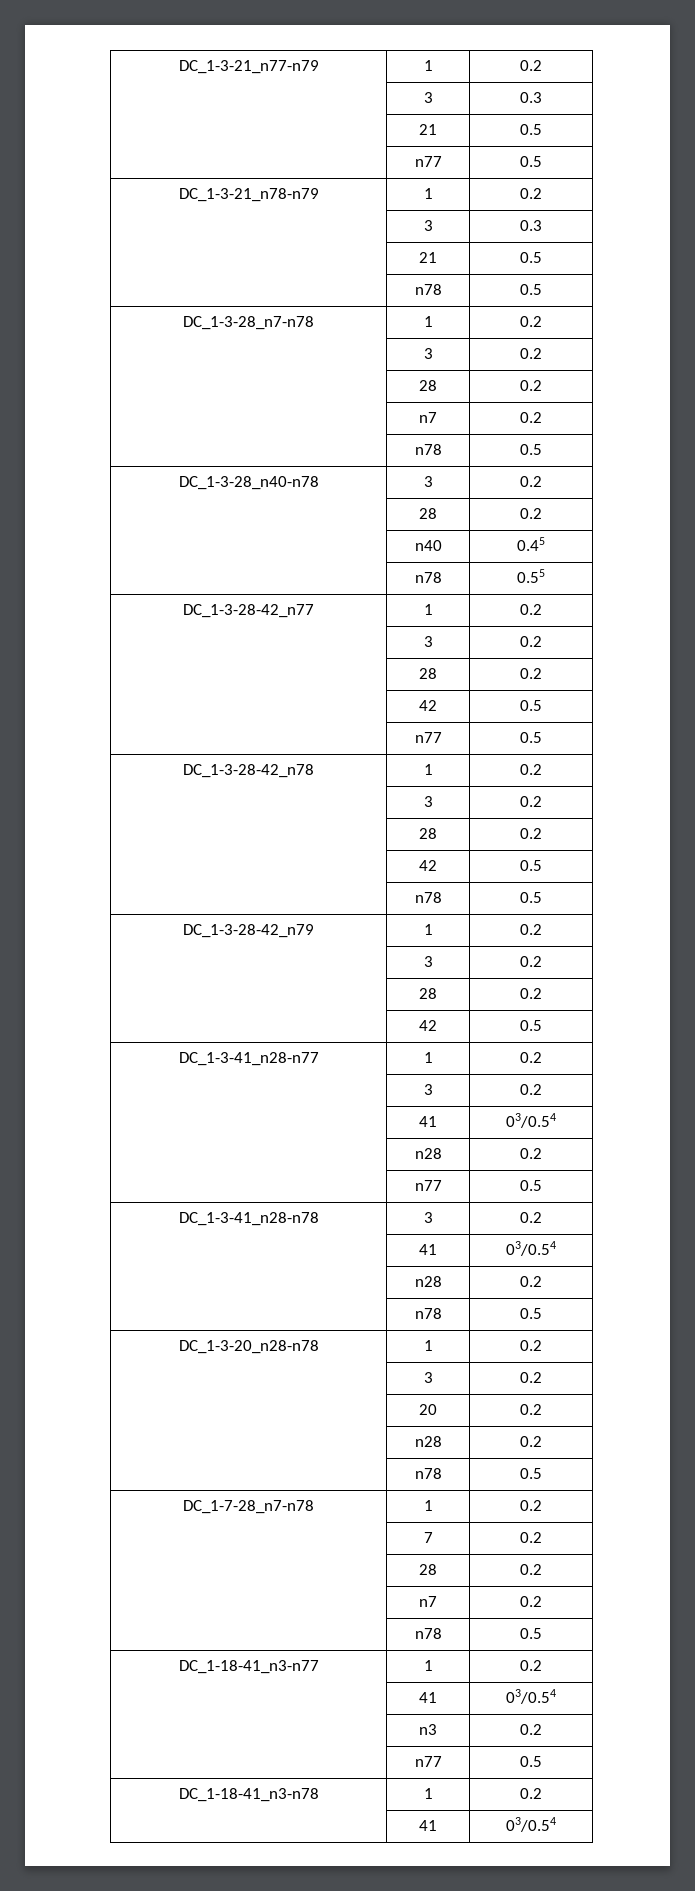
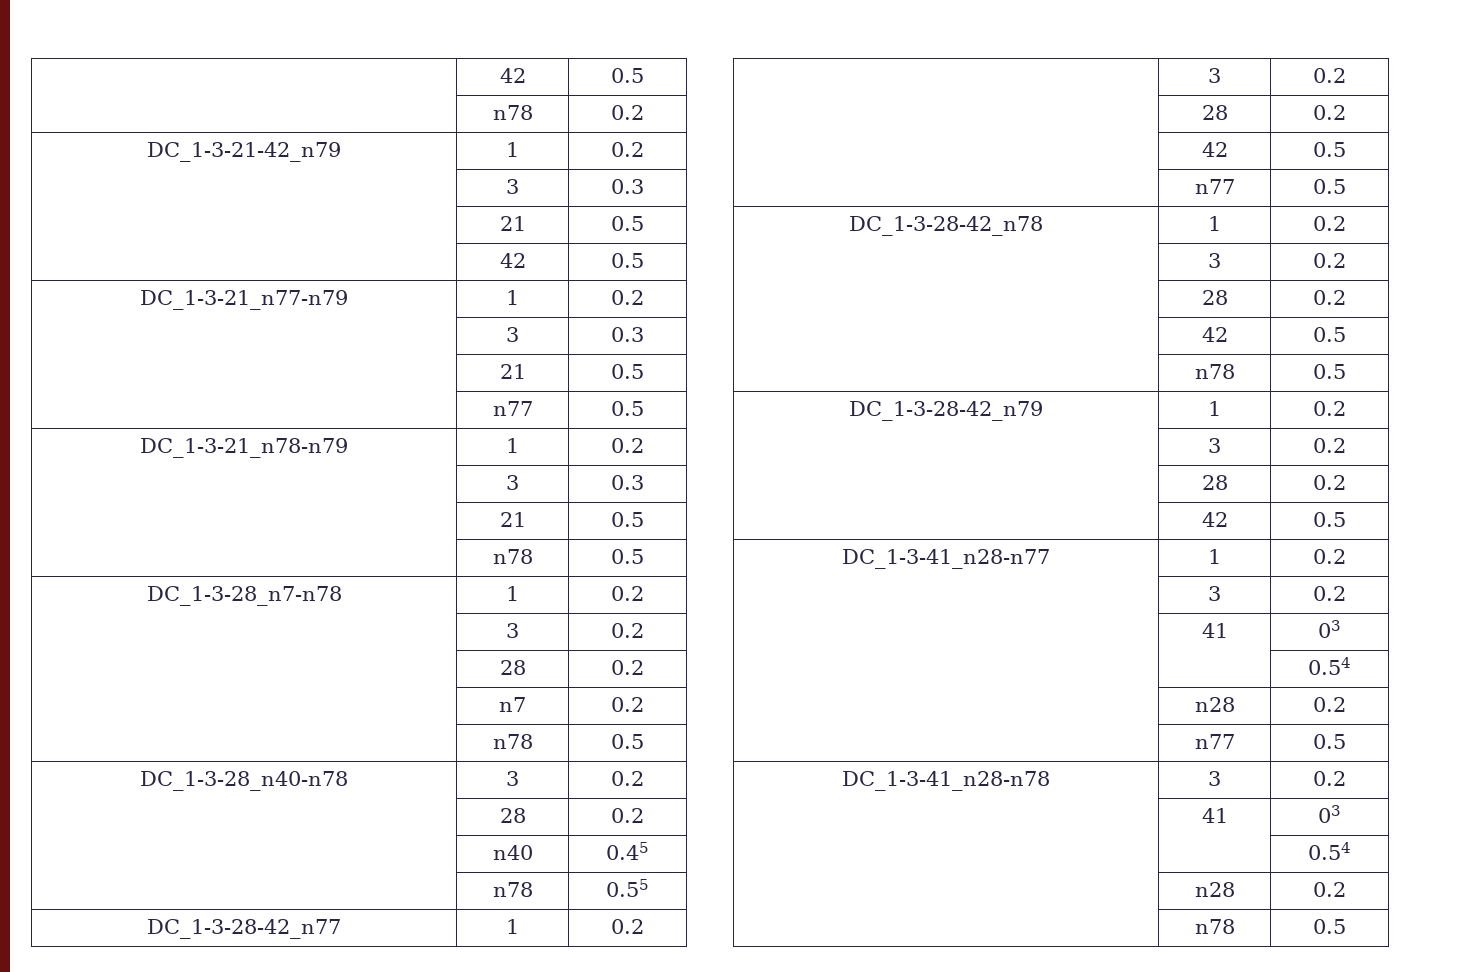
(178, 67) none -> [499,68,526,83] [611,68,644,83] [492,105,533,120] [611,105,644,120] [147,142,341,162] [506,142,519,157] [611,142,644,157] [506,179,519,194] [611,179,644,194] [499,216,526,231] [611,216,644,231] [499,253,526,268] [611,253,644,268] | 42 | 0.5 // | n78 | 0.2 // DC_1-3-21-42_n79 | 1 | 0.2 // | 3 | 0.3 // | 21 | 0.5 // | 42 | 0.5 //
[506,1113,556,1128] 03/0.54 -> [1318,620,1341,638] [1308,657,1351,675] 03 // | | 0.54
[506,1241,556,1256] [414,1276,442,1287] [520,1276,542,1287] [414,1308,442,1319] [520,1308,542,1319] [178,1340,319,1354] [423,1340,433,1351] [520,1340,542,1351] [423,1372,433,1383] [520,1372,542,1383] [419,1404,437,1415] [520,1404,542,1415] [414,1436,442,1447] [520,1436,542,1447] [414,1468,442,1479] [520,1468,542,1479] [183,1500,314,1514] [423,1500,433,1511] [520,1500,542,1511] [423,1532,433,1543] [520,1532,542,1543] [419,1564,437,1575] [520,1564,542,1575] [419,1596,437,1607] [520,1596,542,1607] [414,1628,442,1639] [520,1628,542,1639] [178,1660,319,1674] [423,1660,433,1671] [520,1660,542,1671] [419,1692,437,1703] [506,1689,556,1704] [419,1724,437,1735] [520,1724,542,1735] [414,1756,442,1767] [520,1756,542,1767] [178,1788,319,1802] [423,1788,433,1799] [520,1788,542,1799] [419,1820,437,1831] [506,1817,556,1832] 03/0.54 // | n28 | 0.2 // | n78 | 0.5 // DC_1-3-20_n28-n78 | 1 | 0.2 // | 3 | 0.2 // | 20 | 0.2 // | n28 | 0.2 // | n78 | 0.5 // DC_1-7-28_n7-n78 | 1 | 0.2 // | 7 | 0.2 // | 28 | 0.2 // | n7 | 0.2 // | n78 | 0.5 // DC_1-18-41_n3-n77 | 1 | 0.2 // | 41 | 03/0.54 // | n3 | 0.2 // | n77 | 0.5 // DC_1-18-41_n3-n78 | 1 | 0.2 // | 41 | 03/0.54 -> [1318,805,1341,823] [1308,842,1351,860] [1194,882,1235,897] [1313,882,1346,897] [1194,919,1235,934] [1313,919,1346,934] 03 // | | 0.54 // | n28 | 0.2 // | n78 | 0.5

